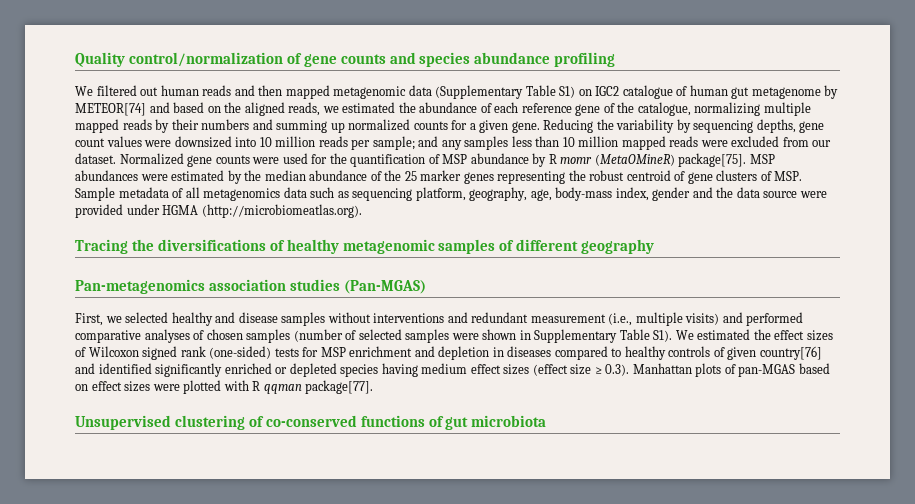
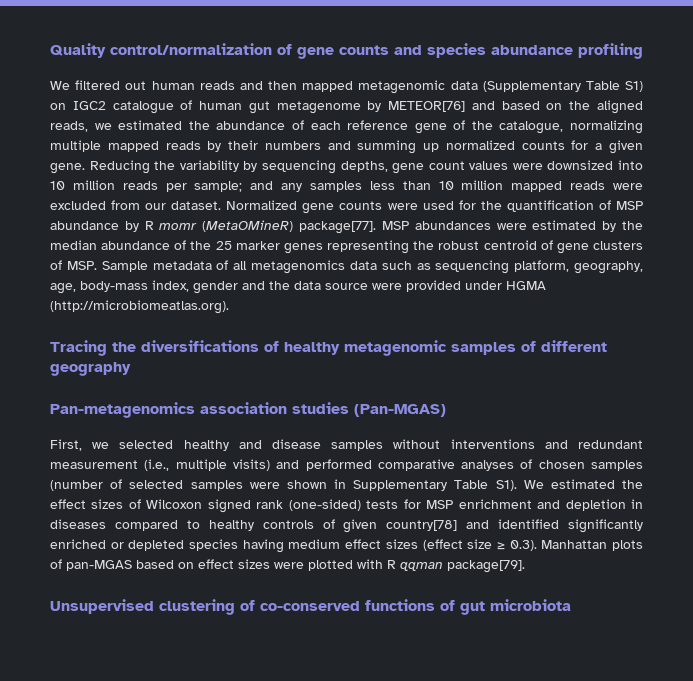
[75,103,146,116] METEOR[74] -> [388,101,466,112] METEOR[76]
[678,153,747,167] package[75]. -> [299,221,377,234] package[77].
[759,346,822,360] country[76] -> [386,520,458,531] country[78]
[305,380,374,394] package[77]. -> [447,560,525,573] package[79].

